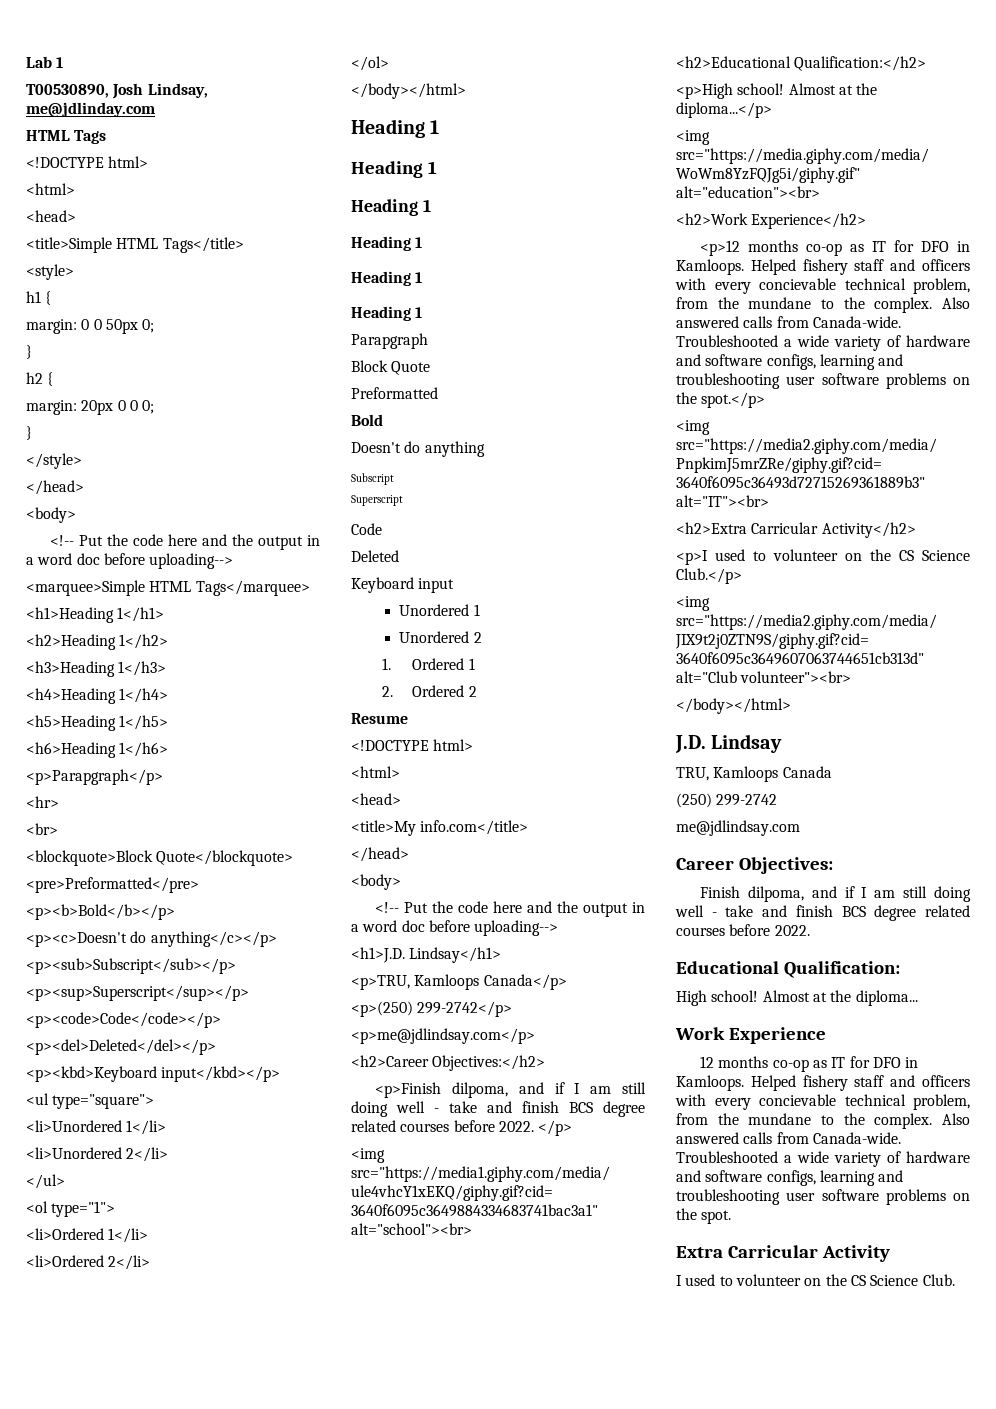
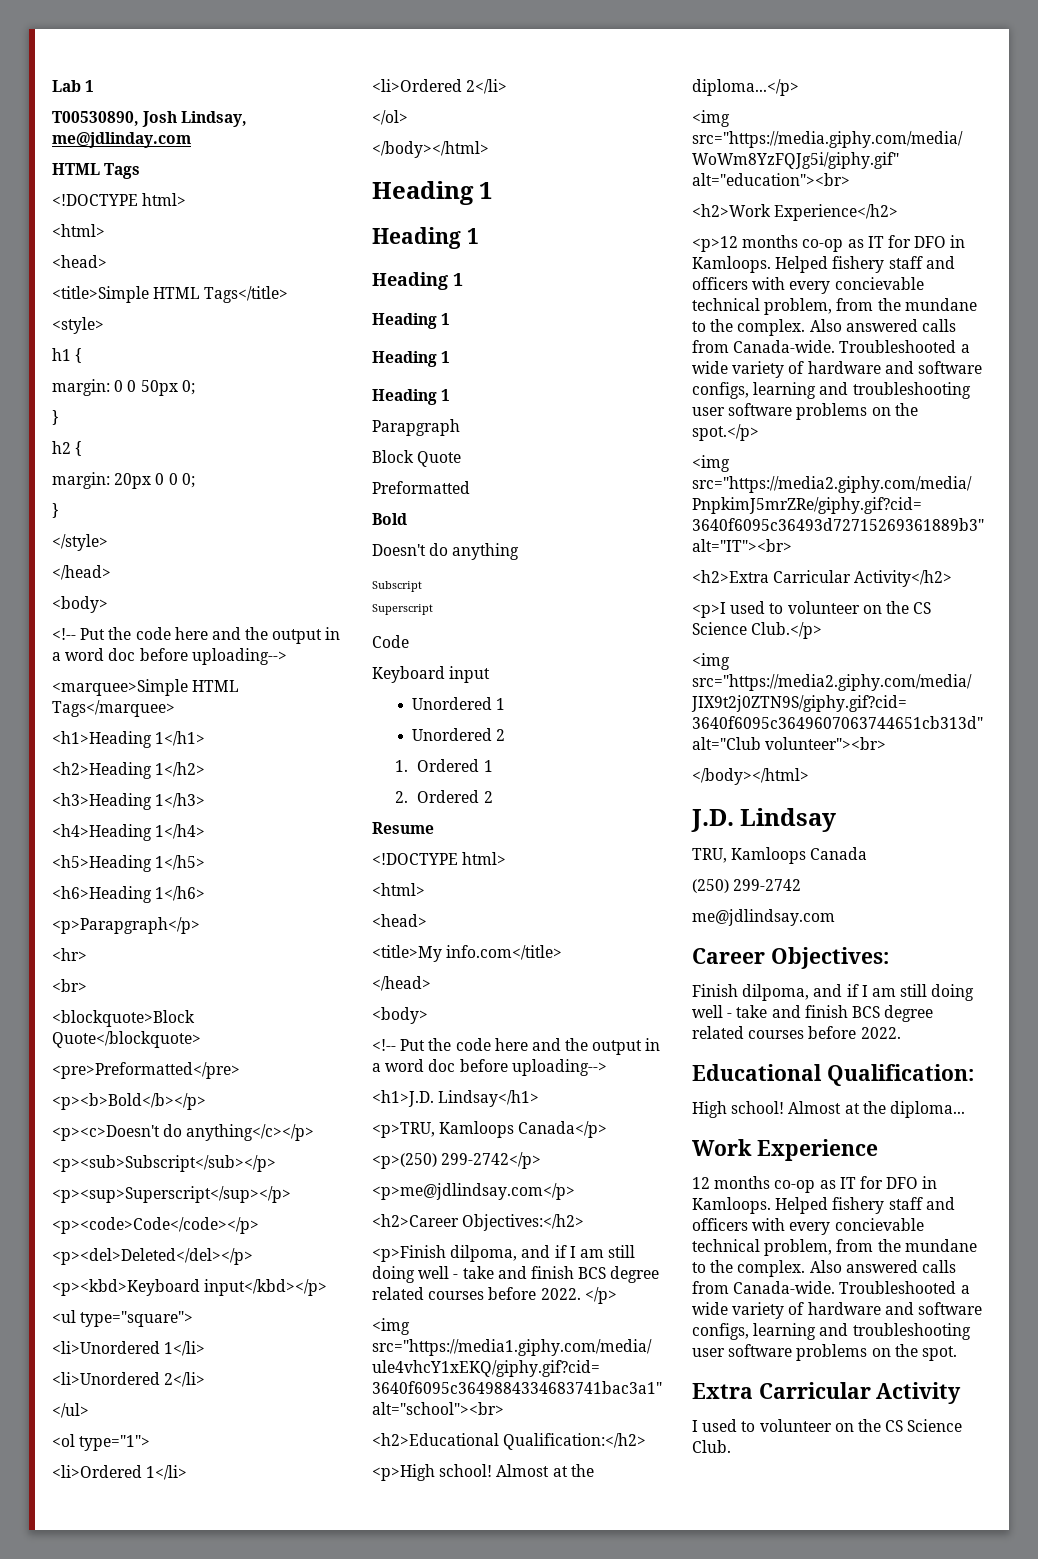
[351,550,399,562] // Deleted -> (409, 641) none

